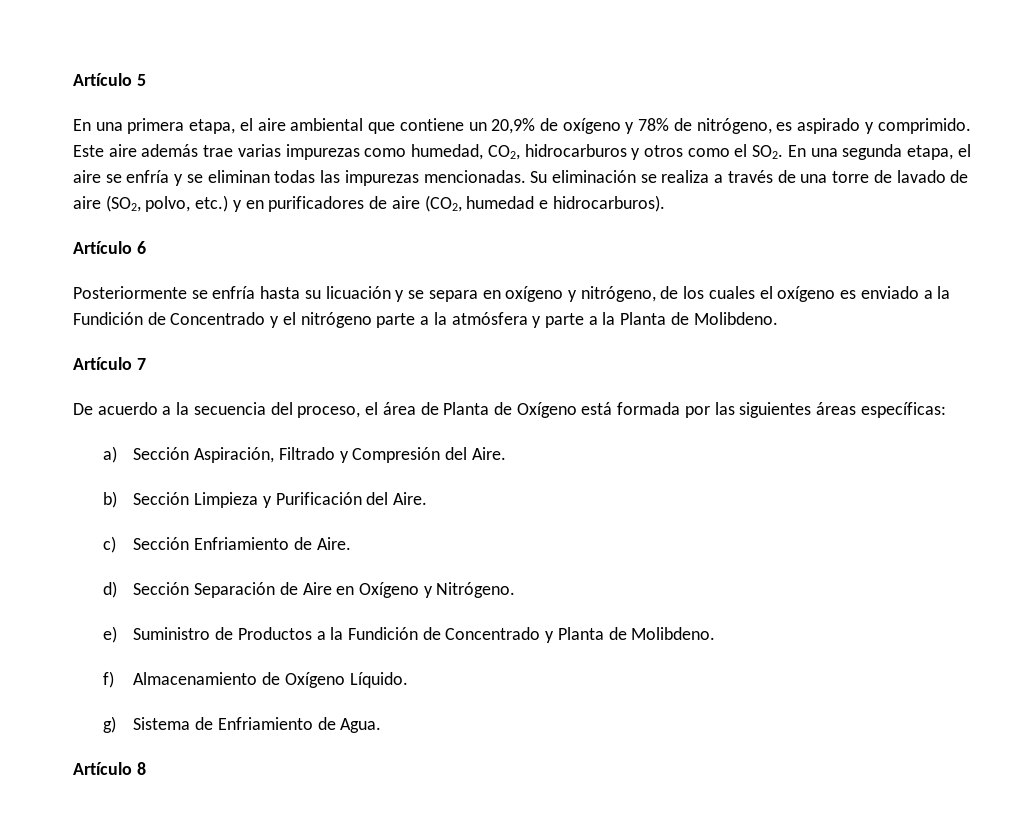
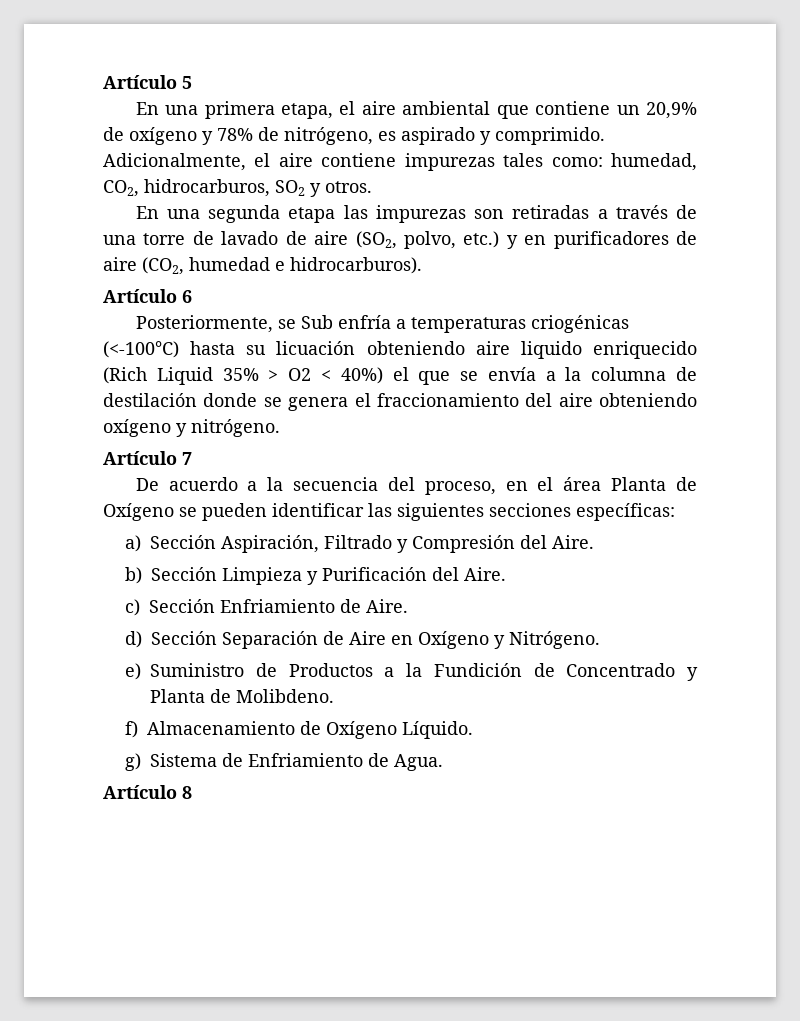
[73,144,971,160] [73,170,710,186] Este aire además trae varias impurezas como humedad, CO2, hidrocarburos y otros como el SO2. En una segunda etapa, el aire se enfría y se eliminan todas las impurezas mencionadas. Su eliminación se realiza -> [103,153,697,171] [103,179,372,197] [135,205,590,223] Adicionalmente, el aire contiene impurezas tales como: humedad, CO2, hidrocarburos, SO2 y otros. // En una segunda etapa las impurezas son retiradas
[73,286,951,302] [73,312,778,328] Posteriormente se enfría hasta su licuación y se separa en oxígeno y nitrógeno, de los cuales el oxígeno es enviado a la Fundición de Concentrado y el nitrógeno parte a la atmósfera y parte a la Planta de Molibdeno. -> [135,315,629,333] [103,341,697,359] [103,367,697,385] [103,393,697,411] [103,419,280,437] Posteriormente, se Sub enfría a temperaturas criogénicas (<-100°C) hasta su licuación obteniendo aire liquido enriquecido (Rich Liquid 35% > O2 < 40%) el que se envía a la columna de destilación donde se genera el fraccionamiento del aire obteniendo oxígeno y nitrógeno.
(361, 412) none -> [505,481,528,491] en
[420,402,439,415] de -> (602, 484) none
[581,402,710,418] está formada por -> [179,503,364,521] se pueden identificar
[816,402,857,415] áreas -> [489,503,571,517] secciones

